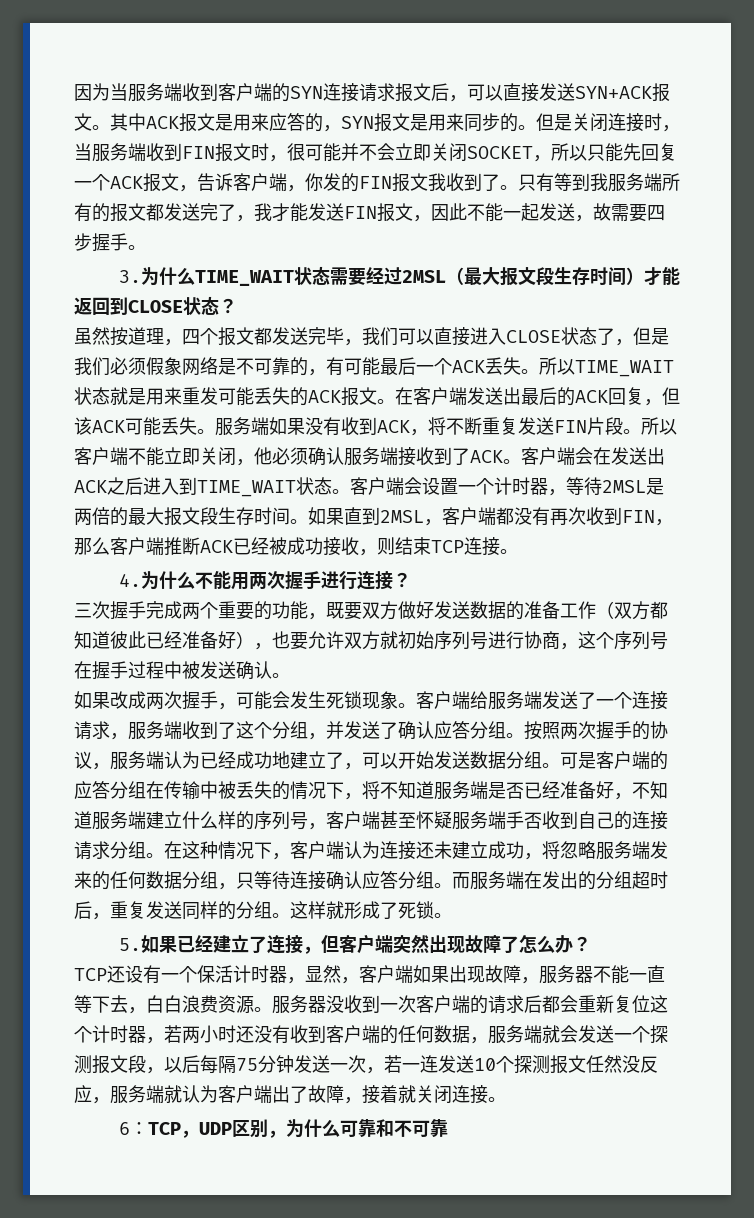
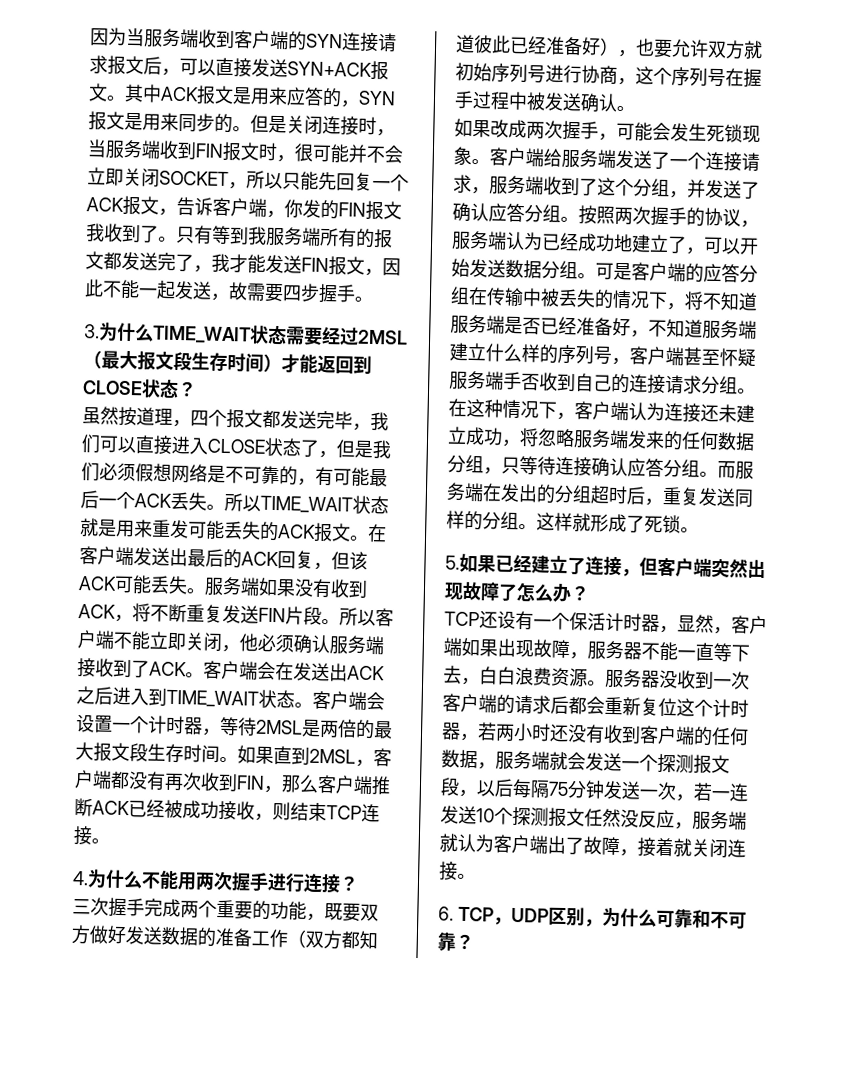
[164,357,182,375] 象 -> [153,463,172,482] 想
[118,1122,148,1135] 6： -> [438,906,454,921] 6.
(448, 1128) none -> [455,933,474,951] ？

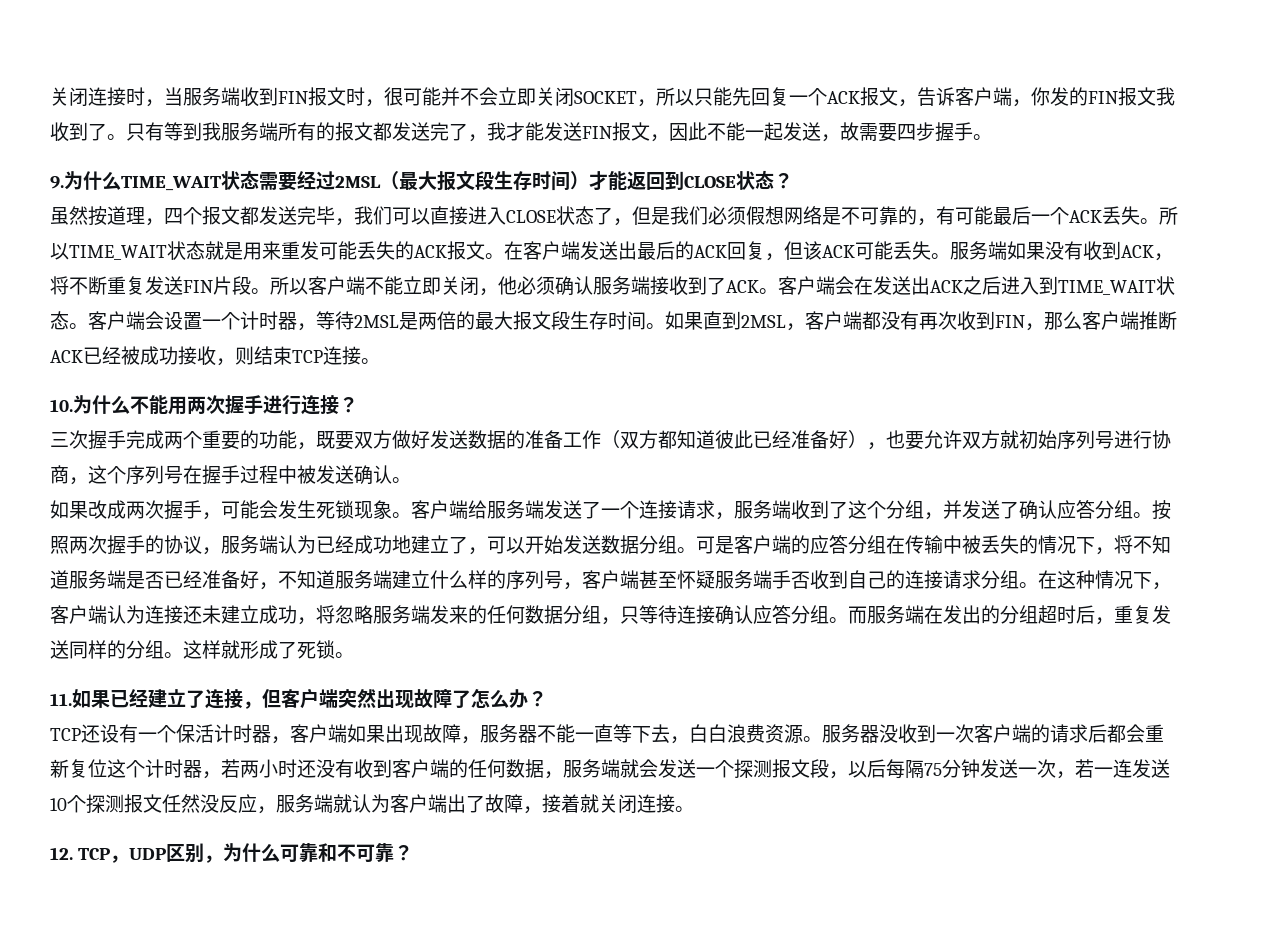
[90,27,397,53] [89,55,389,81] [88,83,396,108] [88,111,287,134] 因为当服务端收到客户端的SYN连接请求报文后，可以直接发送SYN+ACK报文。其中ACK报文是用来应答的，SYN报文是用来同步的。但是 -> (50, 96) none
[84,324,100,339] 3. -> [50,176,64,189] 9.
[72,870,89,886] 4. -> [50,399,73,412] 10.
[445,555,460,570] 5. -> [50,693,72,706] 11.
[677,614,732,635] 显然， -> (290, 740) none
[438,906,454,921] 6. -> [50,847,73,860] 12.

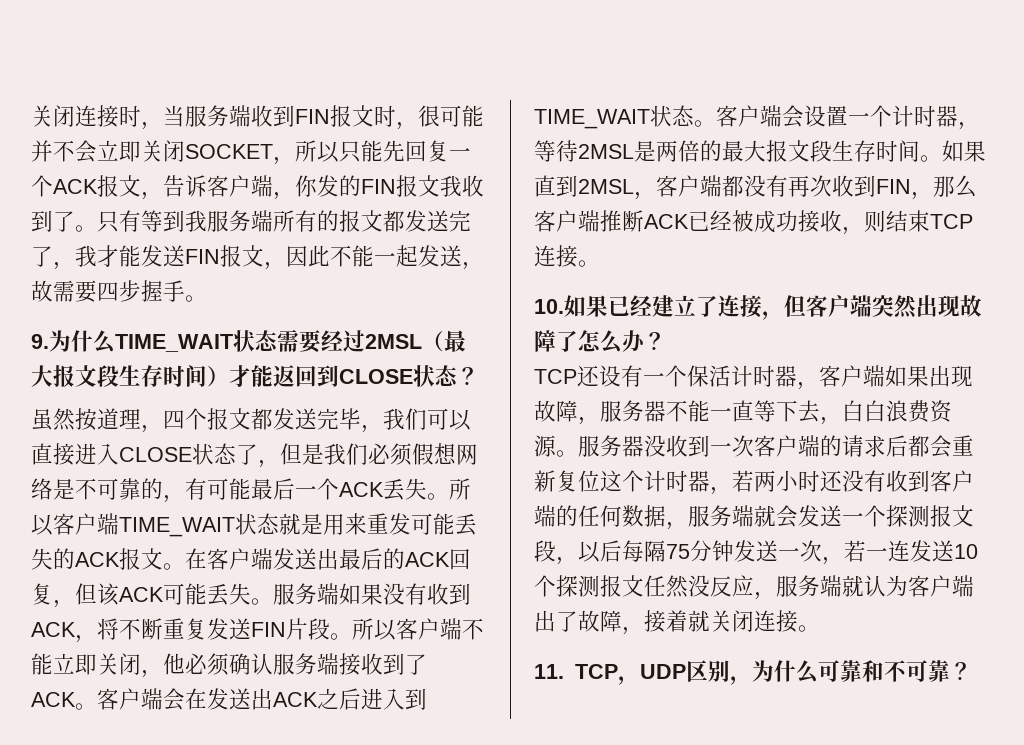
(69, 251) none -> [53,513,119,535] 客户端
[73,395,358,415] [50,430,1171,450] [50,465,411,485] [50,500,1171,520] [50,535,1171,555] [50,570,1171,590] [50,605,1171,625] [50,640,354,659] [50,693,72,706] 为什么不能用两次握手进行连接？ // 三次握手完成两个重要的功能，既要双方做好发送数据的准备工作（双方都知道彼此已经准备好），也要允许双方就初始序列号进行协商，这个序列号在握手过程中被发送确认。 // 如果改成两次握手，可能会发生死锁现象。客户端给服务端发送了一个连接请求，服务端收到了这个分组，并发送了确认应答分组。按照两次握手的协议，服务端认为已经成功地建立了，可以开始发送数据分组。可是客户端的应答分组在传输中被丢失的情况下，将不知道服务端是否已经准备好，不知道服务端建立什么样的序列号，客户端甚至怀疑服务端手否收到自己的连接请求分组。在这种情况下，客户端认为连接还未建立成功，将忽略服务端发来的任何数据分组，只等待连接确认应答分组。而服务端在发出的分组超时后，重复发送同样的分组。这样就形成了死锁。 // 11. -> (564, 306) none
[50,847,73,860] 12. -> [534,664,564,679] 11.

